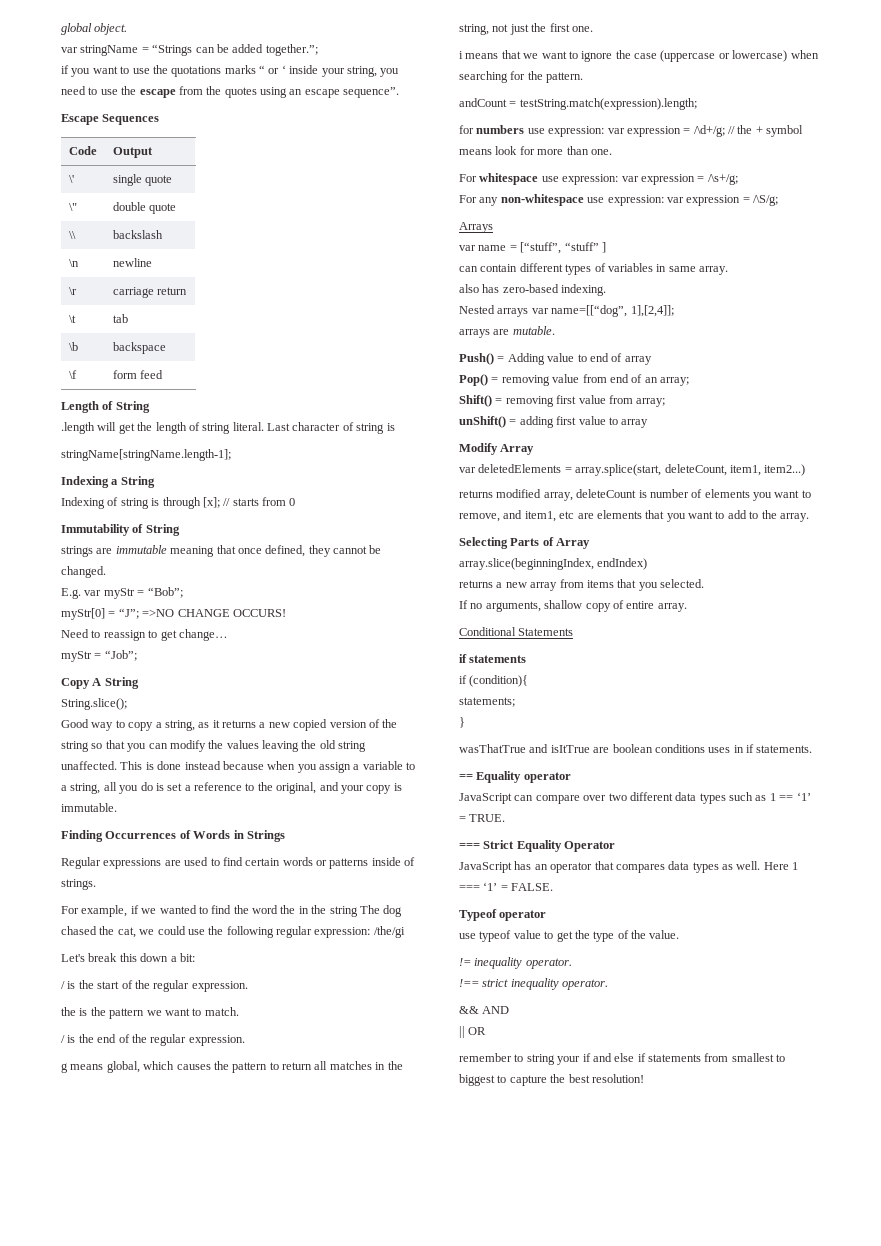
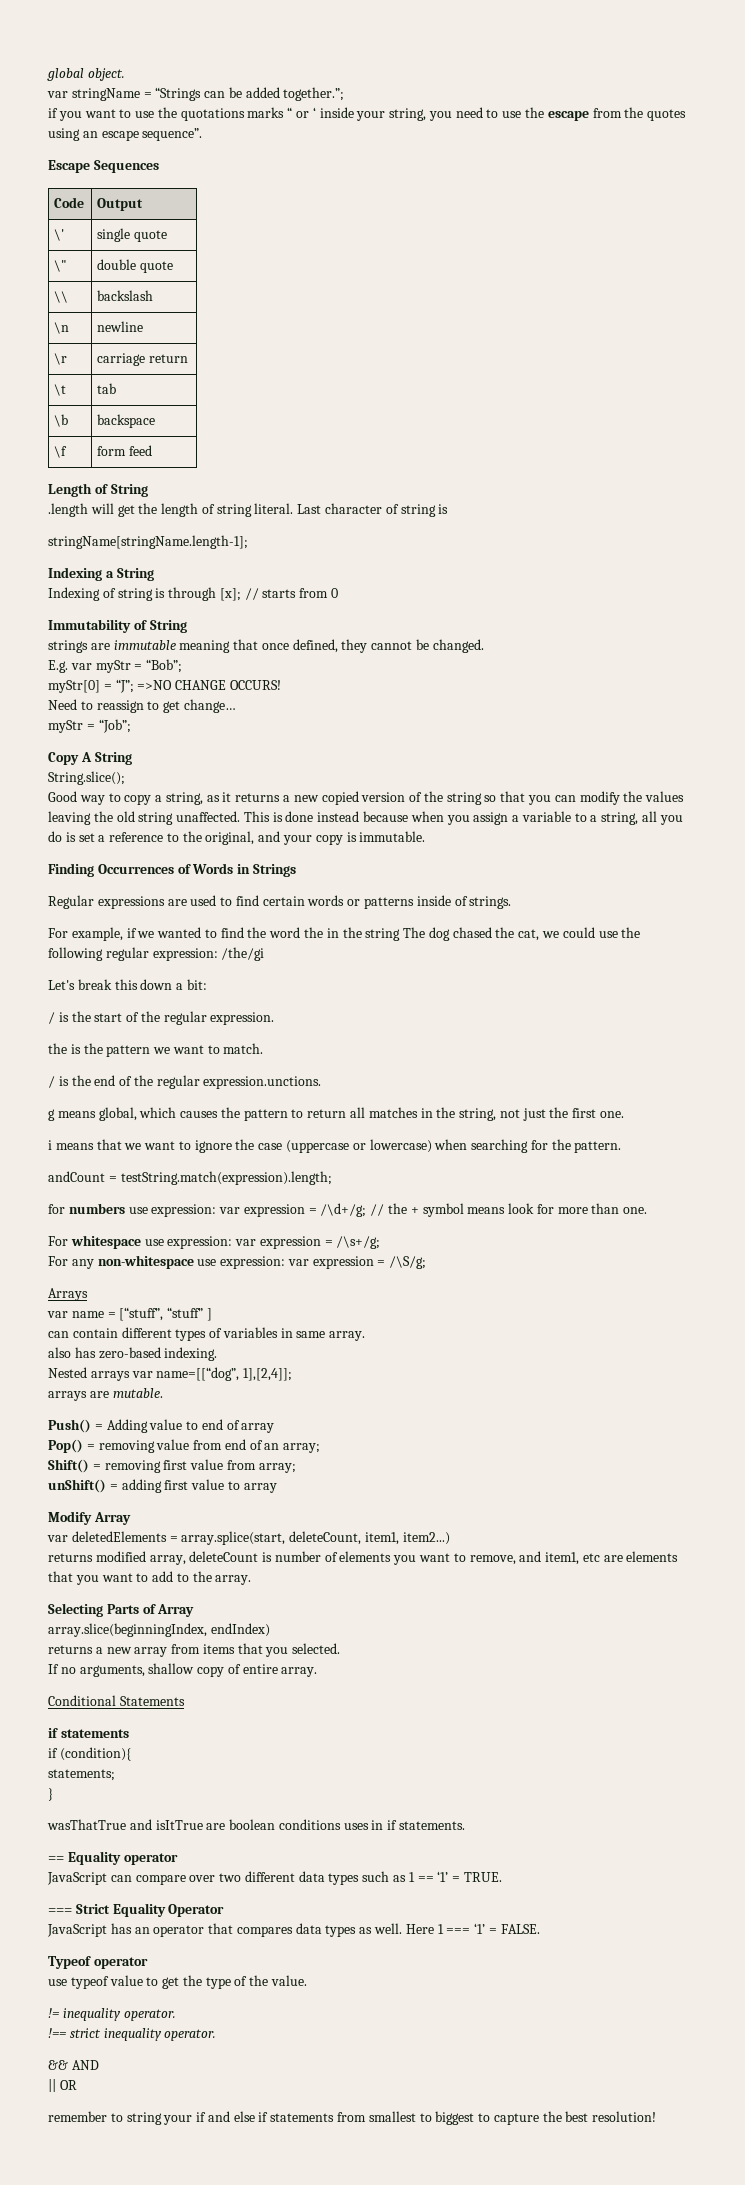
[188,1035,245,1046] expression. -> [203,1076,322,1089] expression.unctions.

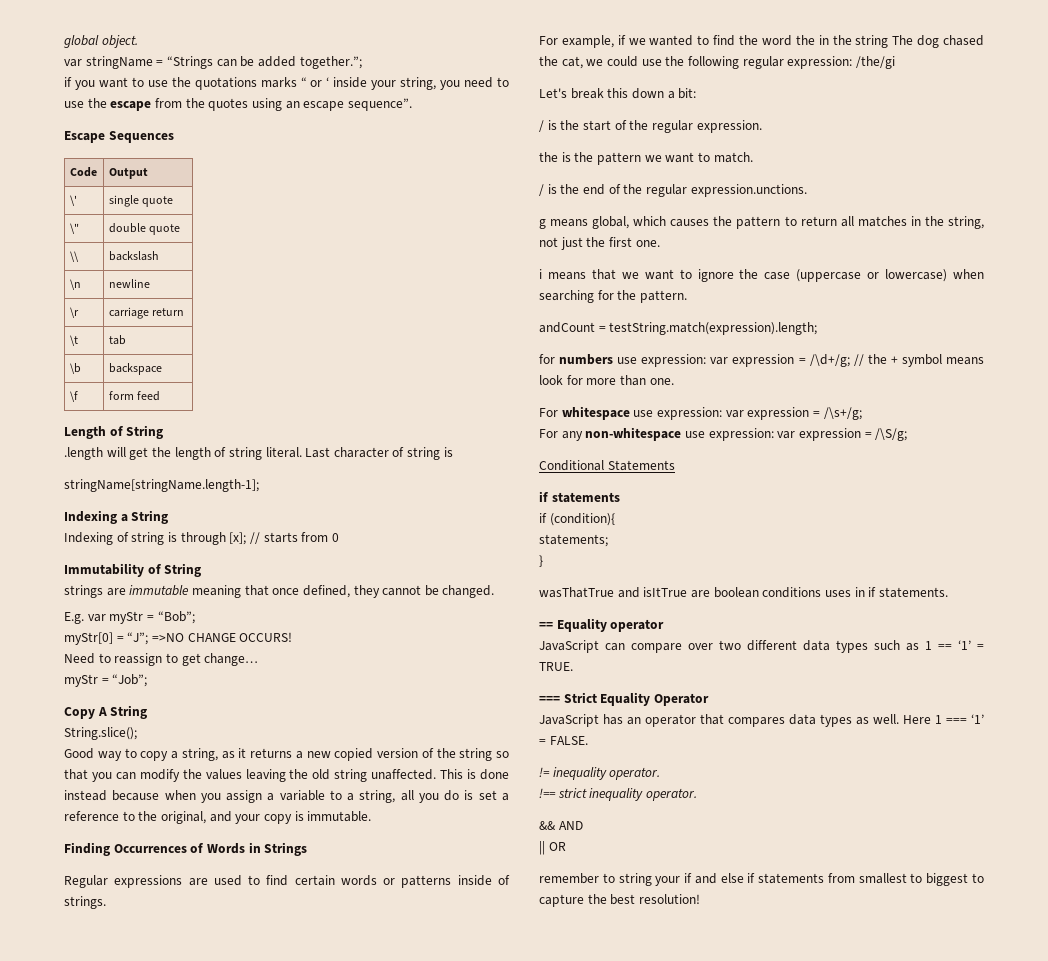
[48,1288,88,1301] [47,1307,212,1321] [48,1327,366,1341] [48,1347,218,1361] [48,1367,293,1381] [48,1388,163,1401] [48,1419,275,1433] [48,1439,321,1453] [48,1459,296,1473] [48,1479,277,1493] [48,1511,131,1525] [47,1531,450,1545] [48,1551,679,1565] [48,1571,252,1585] [48,1603,195,1617] [48,1623,270,1637] [48,1643,341,1657] [48,1663,318,1677] // Arrays // var name = [“stuff”, “stuff” ] // can contain different types of variables in same array. // also has zero-based indexing. // Nested arrays var name=[[“dog”, 1],[2,4]]; // arrays are mutable. // Push() = Adding value to end of array // Pop() = removing value from end of an array; // Shift() = removing first value from array; // unShift() = adding first value to array // Modify Array // var deletedElements = array.splice(start, deleteCount, item1, item2...) // returns modified array, deleteCount is number of elements you want to remove, and item1, etc are elements that you want to add to the array. // Selecting Parts of Array // array.slice(beginningIndex, endIndex) // returns a new array from items that you selected. // If no arguments, shallow copy of entire array. -> (908, 434) none
[48,1956,148,1969] [48,1975,308,1989] // Typeof operator // use typeof value to get the type of the value. -> (588, 740) none

